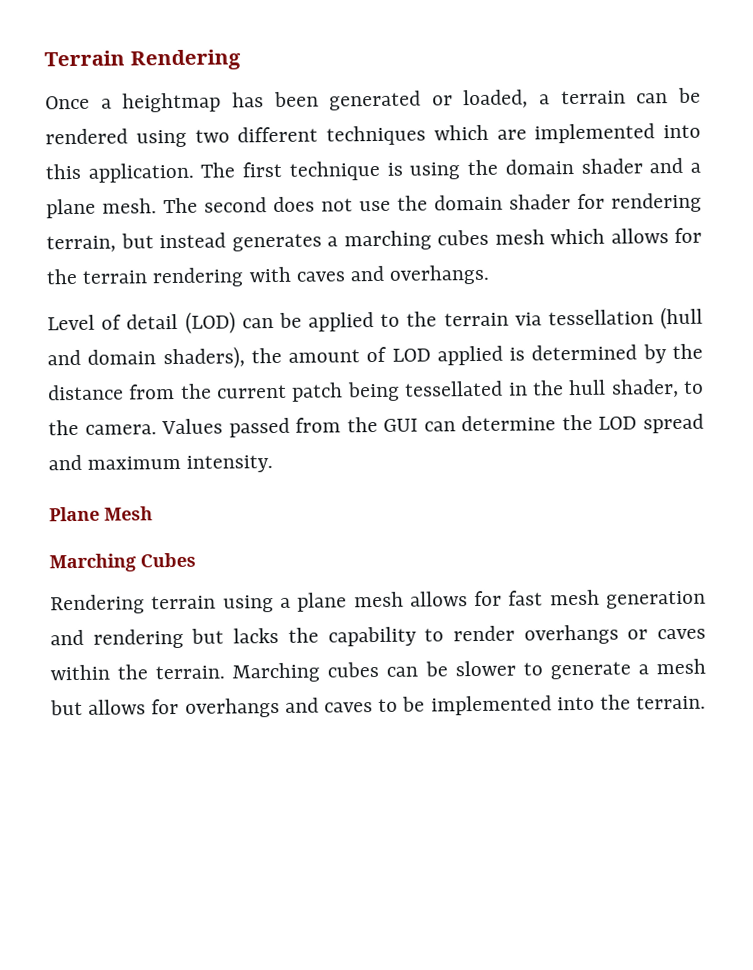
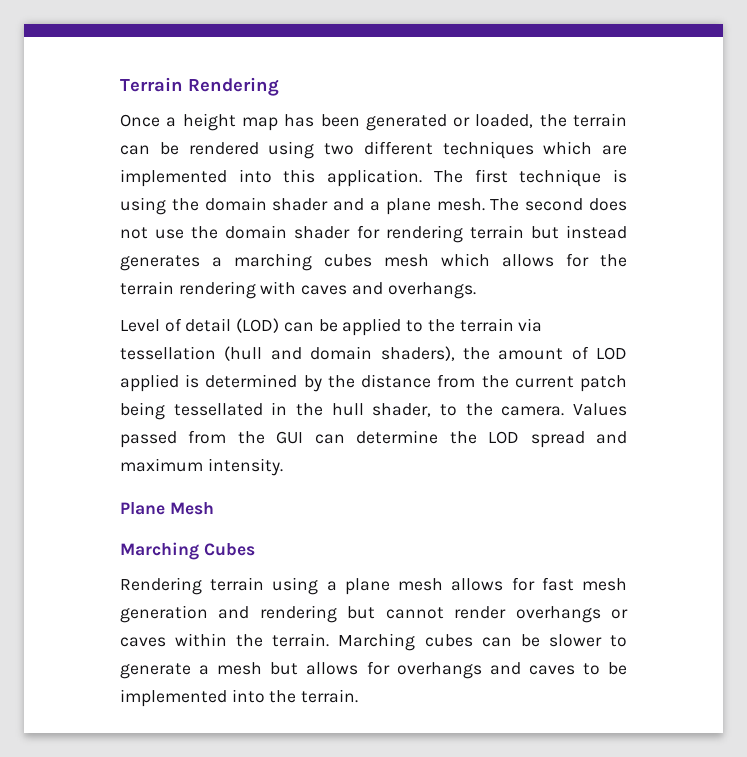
[122,92,222,113] heightmap -> [182,113,278,131] height map
[539,94,551,105] a -> [539,114,567,127] the
[46,235,116,253] terrain, -> [469,225,524,239] terrain
[233,626,445,647] lacks the capability to -> [385,607,444,619] cannot

